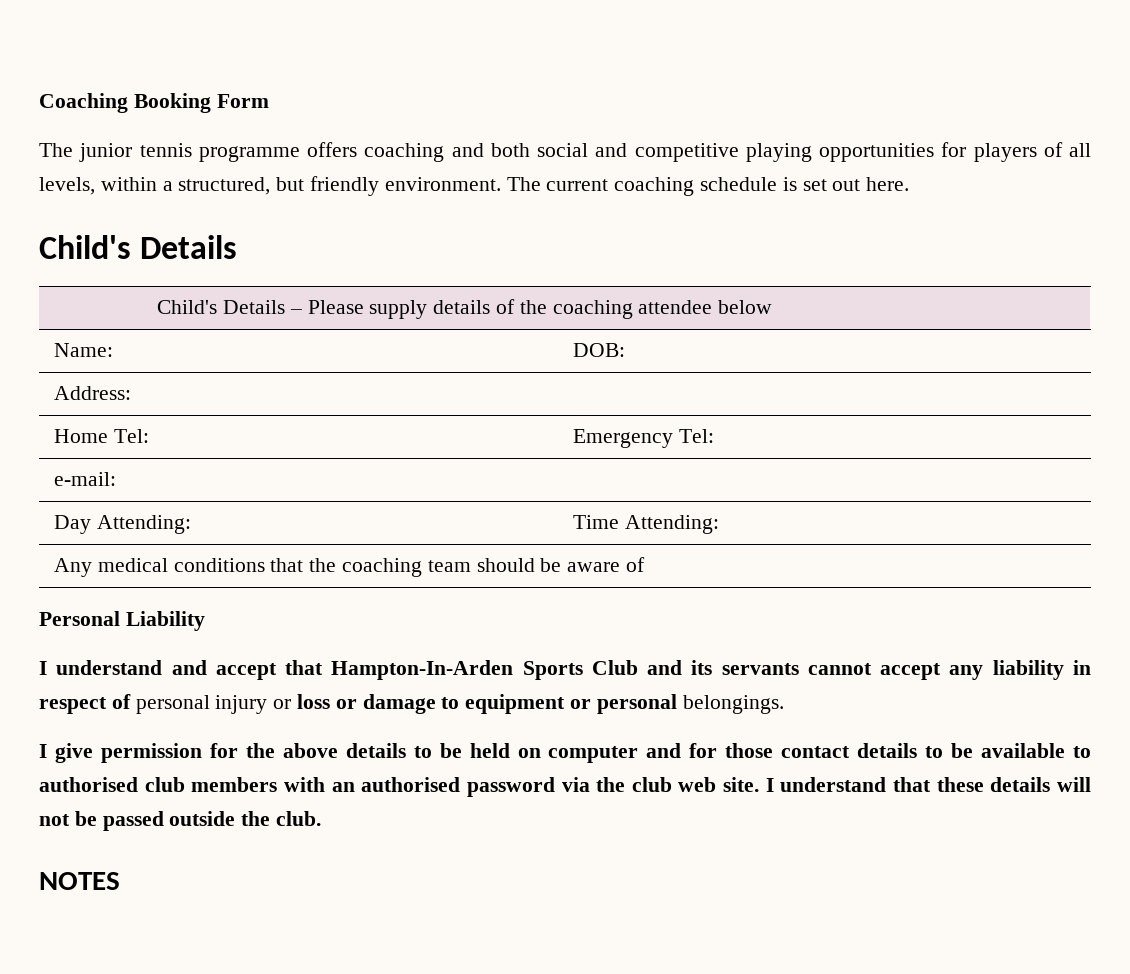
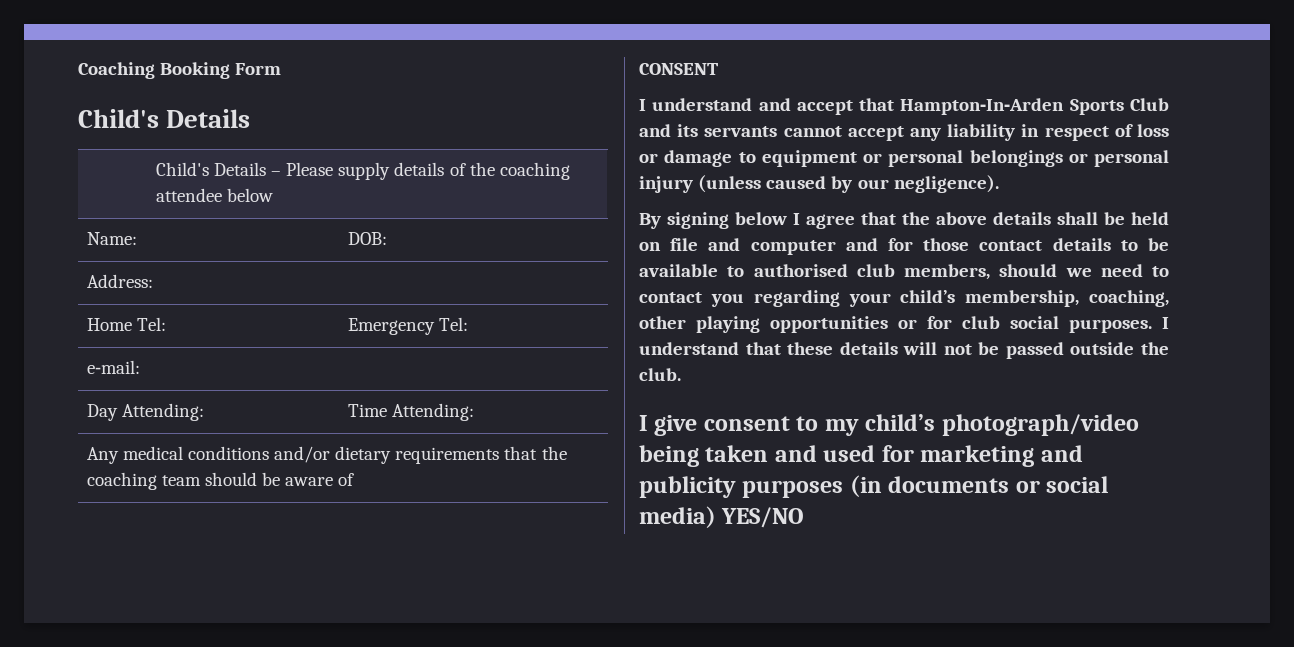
[39,142,1091,162] [39,176,910,196] // The junior tennis programme offers coaching and both social and competitive playing opportunities for players of all levels, within a structured, but friendly environment. The current coaching schedule is set out here. -> (282, 69) none
(265, 565) none -> [274,446,500,464] and/or dietary requirements
[39,611,205,631] Personal Liability -> [639,63,718,75] CONSENT
[135,695,292,714] personal injury or -> (1133, 130) none
[682,695,784,714] [39,743,238,763] belongings. // I give permission for -> [969,150,1169,167] [639,175,999,193] [639,212,896,229] belongings or personal injury (unless caused by our negligence). // By signing below I agree that
[413,746,432,758] to -> [1057,212,1098,225] shall
(541, 753) none -> [670,238,741,251] file and
[191,777,760,797] members with an authorised password via the club web site. -> [904,264,1169,280] [639,290,1169,307] [639,316,1152,333] members, should we need to contact you regarding your child’s membership, coaching, other playing opportunities or for club social purposes.
[39,872,120,890] NOTES -> [639,414,1139,436] [639,445,1083,467] [639,475,1109,498] [639,506,805,528] I give consent to my child’s photograph/video being taken and used for marketing and publicity purposes (in documents or social media) YES/NO

